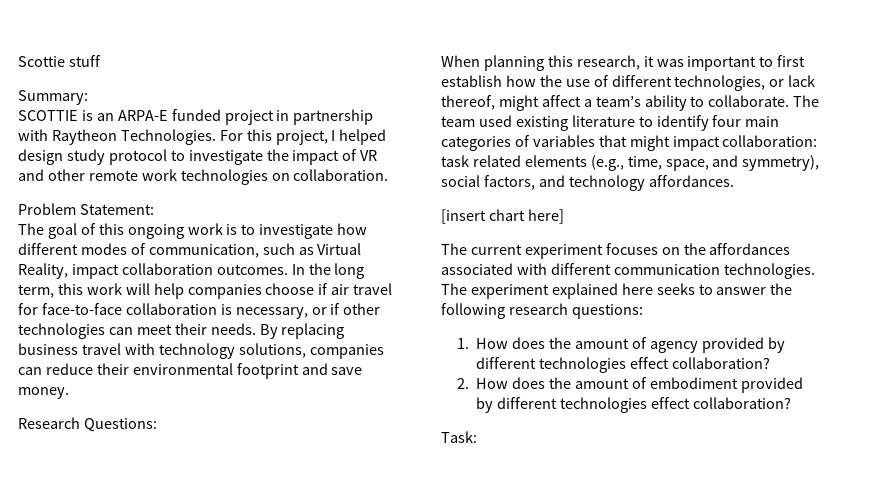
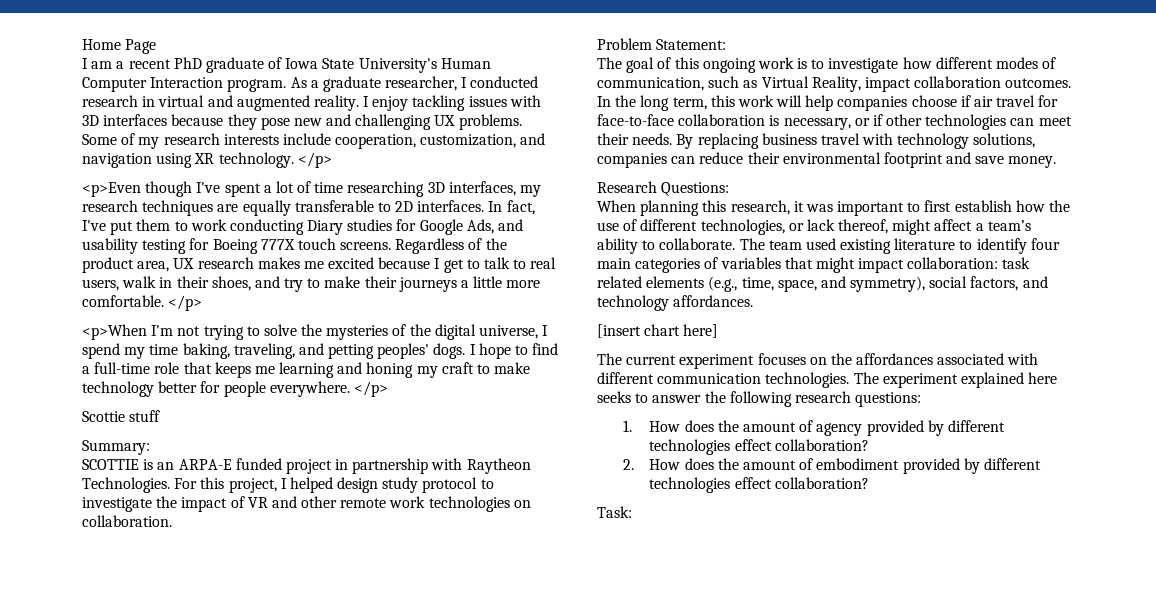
(18, 61) none -> [82,39,157,54] [82,57,491,73] [82,76,539,92] [82,95,541,111] [82,114,522,130] [82,133,546,149] [82,152,332,168] [82,181,542,197] [82,200,535,216] [82,219,524,235] [82,238,507,254] [82,257,557,273] [82,276,541,292] [82,295,203,311] [82,324,549,340] [82,343,559,359] [82,362,531,378] [82,381,388,397] Home Page // I am a recent PhD graduate of Iowa State University's Human Computer Interaction program. As a graduate researcher, I conducted research in virtual and augmented reality. I enjoy tackling issues with 3D interfaces because they pose new and challenging UX problems. Some of my research interests include cooperation, customization, and navigation using XR technology. </p> // <p>Even though I've spent a lot of time researching 3D interfaces, my research techniques are equally transferable to 2D interfaces. In fact, I've put them to work conducting Diary studies for Google Ads, and usability testing for Boeing 777X touch screens. Regardless of the product area, UX research makes me excited because I get to talk to real users, walk in their shoes, and try to make their journeys a little more comfortable. </p> // <p>When I'm not trying to solve the mysteries of the digital universe, I spend my time baking, traveling, and petting peoples' dogs. I hope to find a full-time role that keeps me learning and honing my craft to make technology better for people everywhere. </p> //

